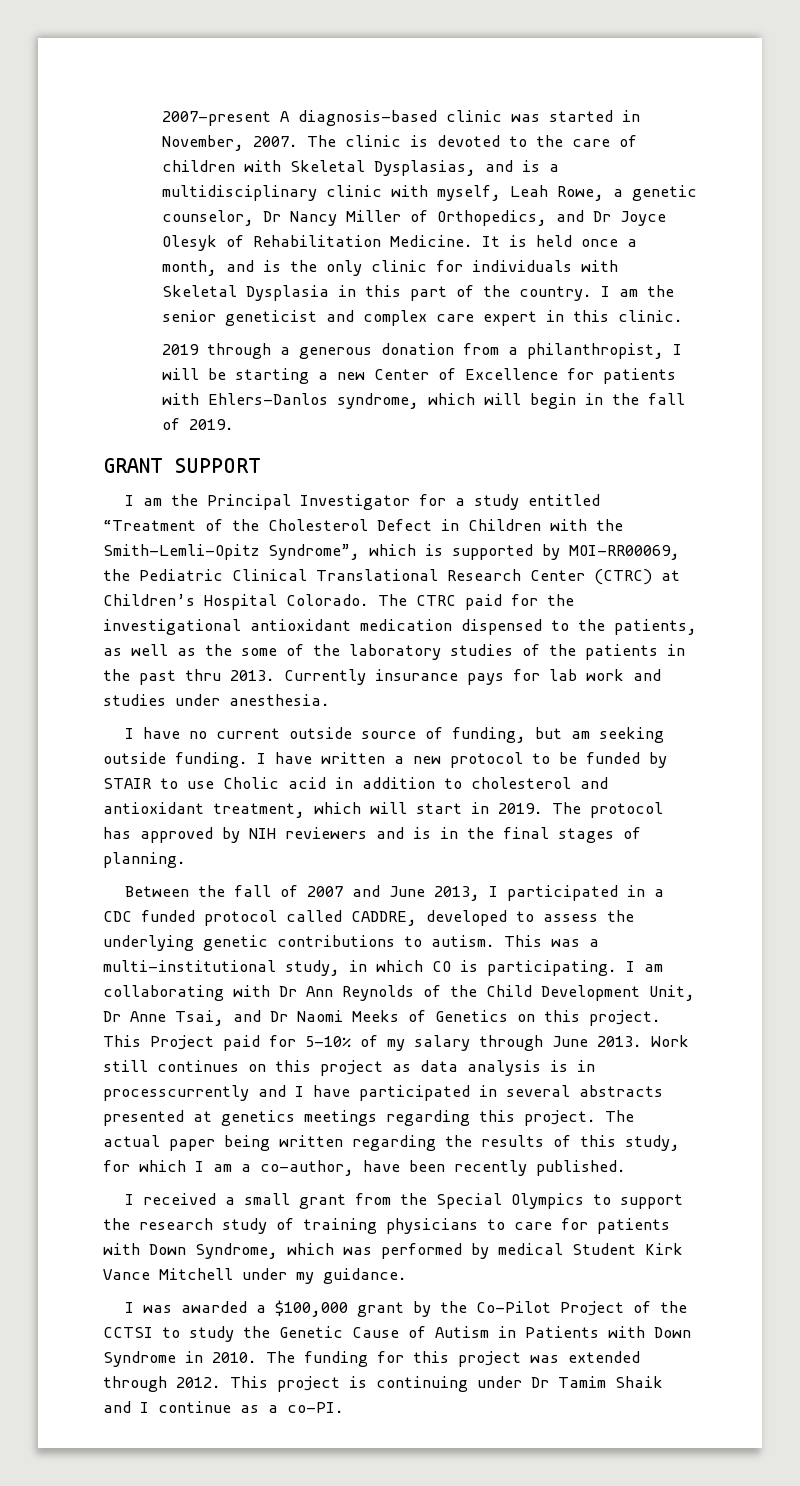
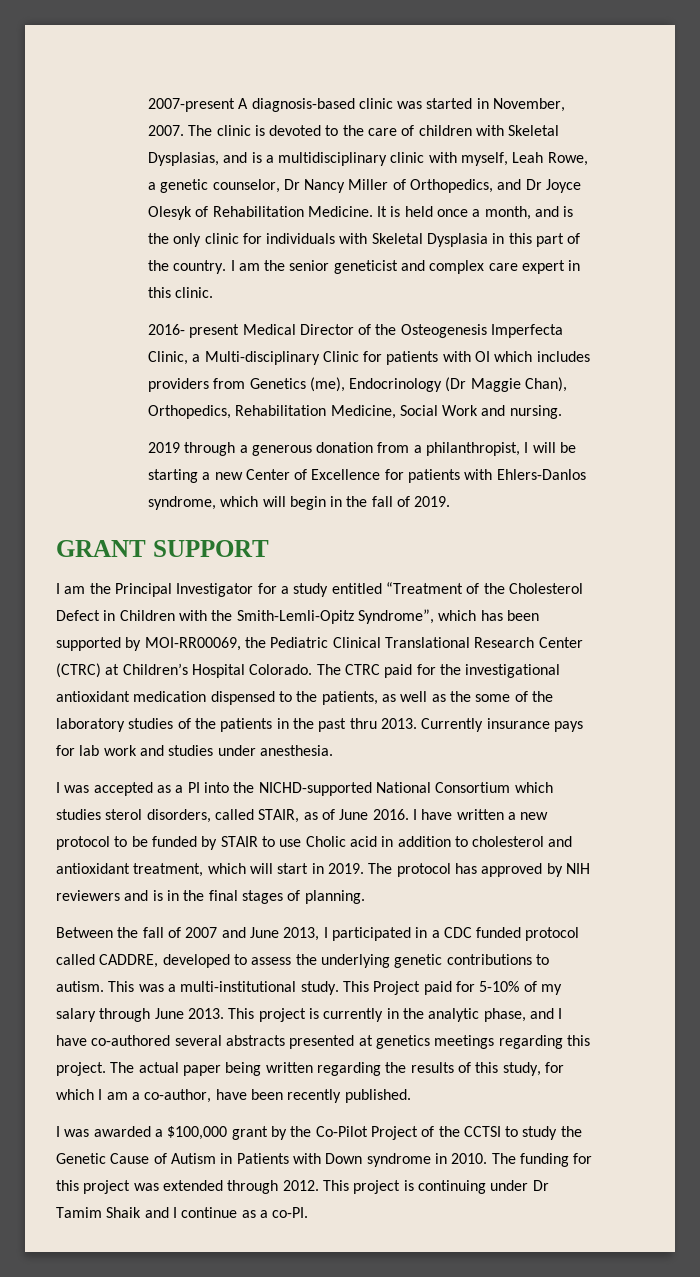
(683, 316) none -> [147,324,564,338] [147,351,590,365] [147,377,568,392] [147,405,562,419] // 2016- present Medical Director of the Osteogenesis Imperfecta Clinic, a Multi-disciplinary Clinic for patients with OI which includes providers from Genetics (me), Endocrinology (Dr Maggie Chan), Orthopedics, Rehabilitation Medicine, Social Work and nursing.
[425,544,443,556] is -> [480,610,539,621] has been
[143,727,665,743] [103,752,248,768] have no current outside source of funding, but am seeking outside funding. -> [64,782,553,796] [56,809,409,823] was accepted as a PI into the NICHD-supported National Consortium which studies sterol disorders, called STAIR, as of June 2016.
[285,960,663,976] [103,985,695,1001] [103,1010,661,1026] study, in which CO is participating. I am collaborating with Dr Ann Reynolds of the Child Development Unit, Dr Anne Tsai, and Dr Naomi Meeks of Genetics on this project. -> [300,981,339,995] study.
[651,1035,689,1047] [103,1060,595,1076] [103,1085,249,1101] Work still continues on this project as data analysis is in processcurrently -> [228,1008,526,1022] This project is currently in the analytic phase,
[359,1085,497,1101] participated in -> [91,1035,171,1046] co-authored
[125,1193,684,1209] [103,1218,670,1234] [103,1243,683,1259] [103,1268,407,1284] // I received a small grant from the Special Olympics to support the research study of training physicians to care for patients with Down Syndrome, which was performed by medical Student Kirk Vance Mitchell under my guidance. -> (411, 1096) none
[103,1351,176,1367] Syndrome -> [366,1153,431,1167] syndrome

